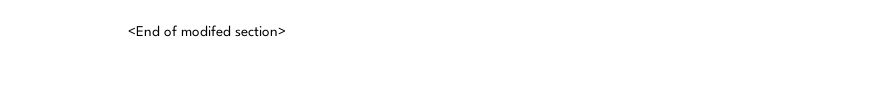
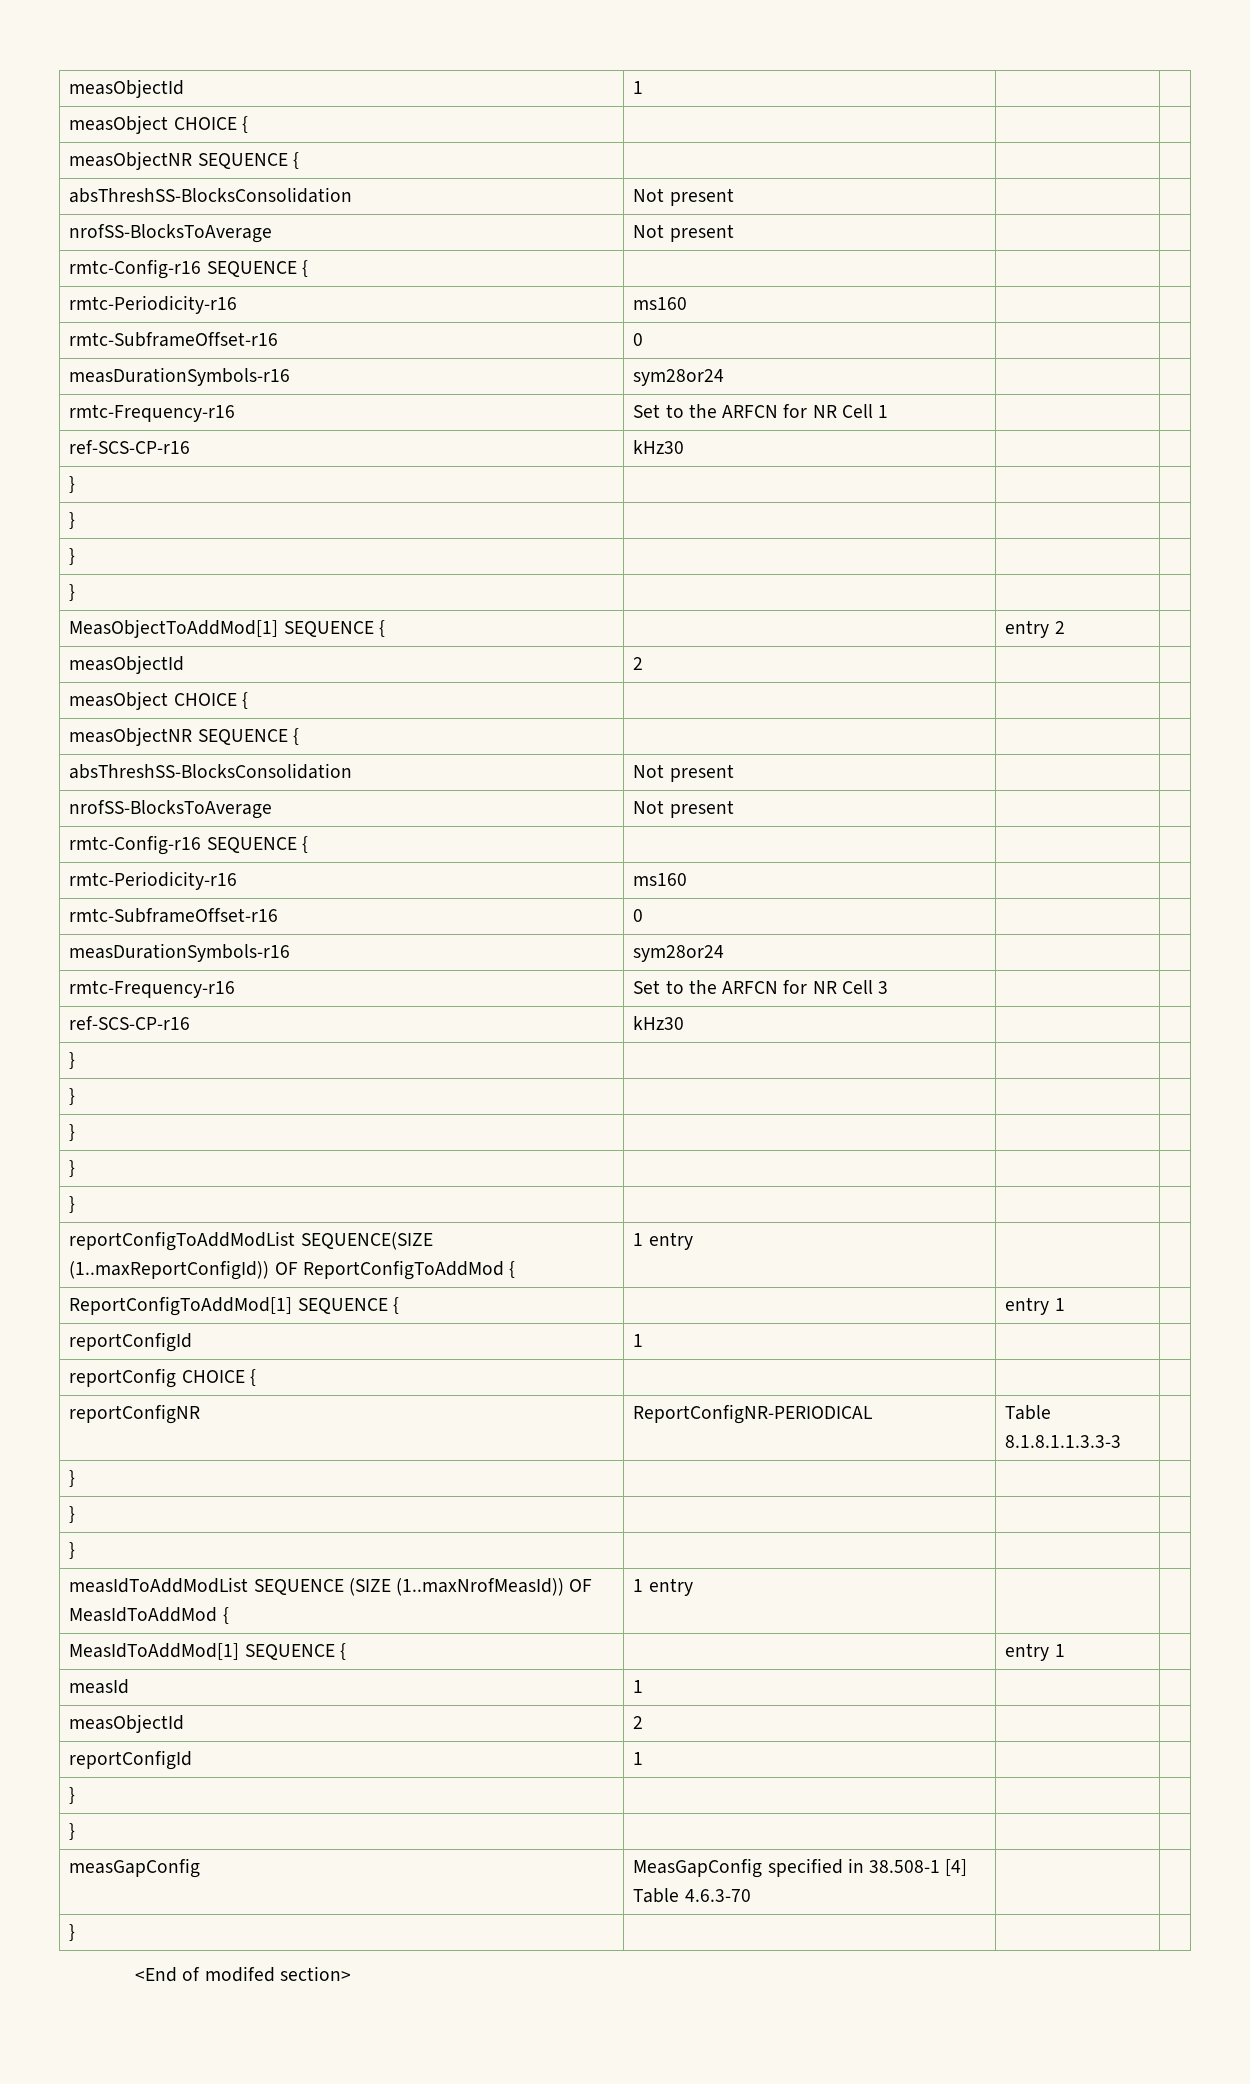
(127, 31) none -> [69,79,185,98] [633,81,644,94] [69,115,248,134] [69,151,299,170] [69,187,353,203] [633,188,734,206] [69,224,273,243] [633,224,734,242] [69,259,308,279] [69,295,238,314] [633,297,688,310] [69,332,279,347] [633,333,644,346] [69,367,291,386] [633,369,725,386] [69,404,236,422] [633,404,889,418] [69,440,191,454] [633,440,685,454] [69,476,76,493] [69,512,76,529] [69,548,76,565] [69,584,76,601] [69,619,385,638] [1005,620,1065,638] [69,655,185,674] [633,657,644,670] [69,691,248,710] [69,727,299,746] [69,763,353,779] [633,764,734,782] [69,800,273,819] [633,800,734,818] [69,835,308,855] [69,871,238,890] [633,873,688,886] [69,908,279,923] [633,909,644,922] [69,943,291,962] [633,945,725,962] [69,980,236,998] [633,980,889,994] [69,1016,191,1030] [633,1016,685,1030] [69,1052,76,1069] [69,1088,76,1105] [69,1124,76,1141] [69,1160,76,1177] [69,1196,76,1213] [69,1231,433,1251] [69,1260,516,1280] [633,1232,693,1250] [69,1296,399,1316] [1005,1297,1065,1315] [69,1332,193,1352] [633,1334,644,1347] [69,1368,256,1388] [69,1404,201,1424] [633,1404,873,1424] [1005,1405,1052,1420] [1005,1435,1122,1448] [69,1470,76,1487] [69,1506,76,1523] [69,1542,76,1559] [69,1577,593,1596] [69,1607,229,1624] [633,1578,693,1596] [69,1643,346,1660] [1005,1643,1065,1661] [69,1679,130,1694] [633,1680,644,1693] [69,1714,185,1733] [633,1716,644,1729] [69,1750,193,1770] [633,1752,644,1765] [69,1787,76,1804] [69,1823,76,1840] [69,1858,201,1878] [633,1858,968,1878] [633,1888,751,1903] [69,1924,76,1941] measObjectId | 1 | | // measObject CHOICE { | | | // measObjectNR SEQUENCE { | | | // absThreshSS-BlocksConsolidation | Not present | | // nrofSS-BlocksToAverage | Not present | | // rmtc-Config-r16 SEQUENCE { | | | // rmtc-Periodicity-r16 | ms160 | | // rmtc-SubframeOffset-r16 | 0 | | // measDurationSymbols-r16 | sym28or24 | | // rmtc-Frequency-r16 | Set to the ARFCN for NR Cell 1 | | // ref-SCS-CP-r16 | kHz30 | | // } | | | // } | | | // } | | | // } | | | // MeasObjectToAddMod[1] SEQUENCE { | | entry 2 | // measObjectId | 2 | | // measObject CHOICE { | | | // measObjectNR SEQUENCE { | | | // absThreshSS-BlocksConsolidation | Not present | | // nrofSS-BlocksToAverage | Not present | | // rmtc-Config-r16 SEQUENCE { | | | // rmtc-Periodicity-r16 | ms160 | | // rmtc-SubframeOffset-r16 | 0 | | // measDurationSymbols-r16 | sym28or24 | | // rmtc-Frequency-r16 | Set to the ARFCN for NR Cell 3 | | // ref-SCS-CP-r16 | kHz30 | | // } | | | // } | | | // } | | | // } | | | // } | | | // reportConfigToAddModList SEQUENCE(SIZE (1..maxReportConfigId)) OF ReportConfigToAddMod { | 1 entry | | // ReportConfigToAddMod[1] SEQUENCE { | | entry 1 | // reportConfigId | 1 | | // reportConfig CHOICE { | | | // reportConfigNR | ReportConfigNR-PERIODICAL | Table 8.1.8.1.1.3.3-3 | // } | | | // } | | | // } | | | // measIdToAddModList SEQUENCE (SIZE (1..maxNrofMeasId)) OF MeasIdToAddMod { | 1 entry | | // MeasIdToAddMod[1] SEQUENCE { | | entry 1 | // measId | 1 | | // measObjectId | 2 | | // reportConfigId | 1 | | // } | | | // } | | | // measGapConfig | MeasGapConfig specified in 38.508-1 [4] Table 4.6.3-70 | | // } | | | //

